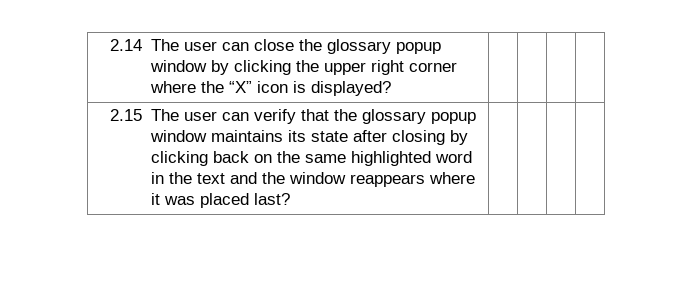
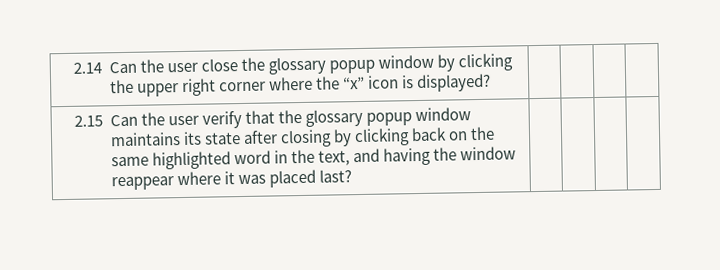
[150,39,249,51] The user can -> [108,59,198,74] Can the user
[228,81,252,93] “X” -> [342,76,365,90] “x”
[150,109,249,121] The user can -> [109,112,199,127] Can the user
[196,172,257,184] text and -> [317,147,431,166] text, and having
[349,174,425,187] reappears -> [110,176,174,191] reappear

